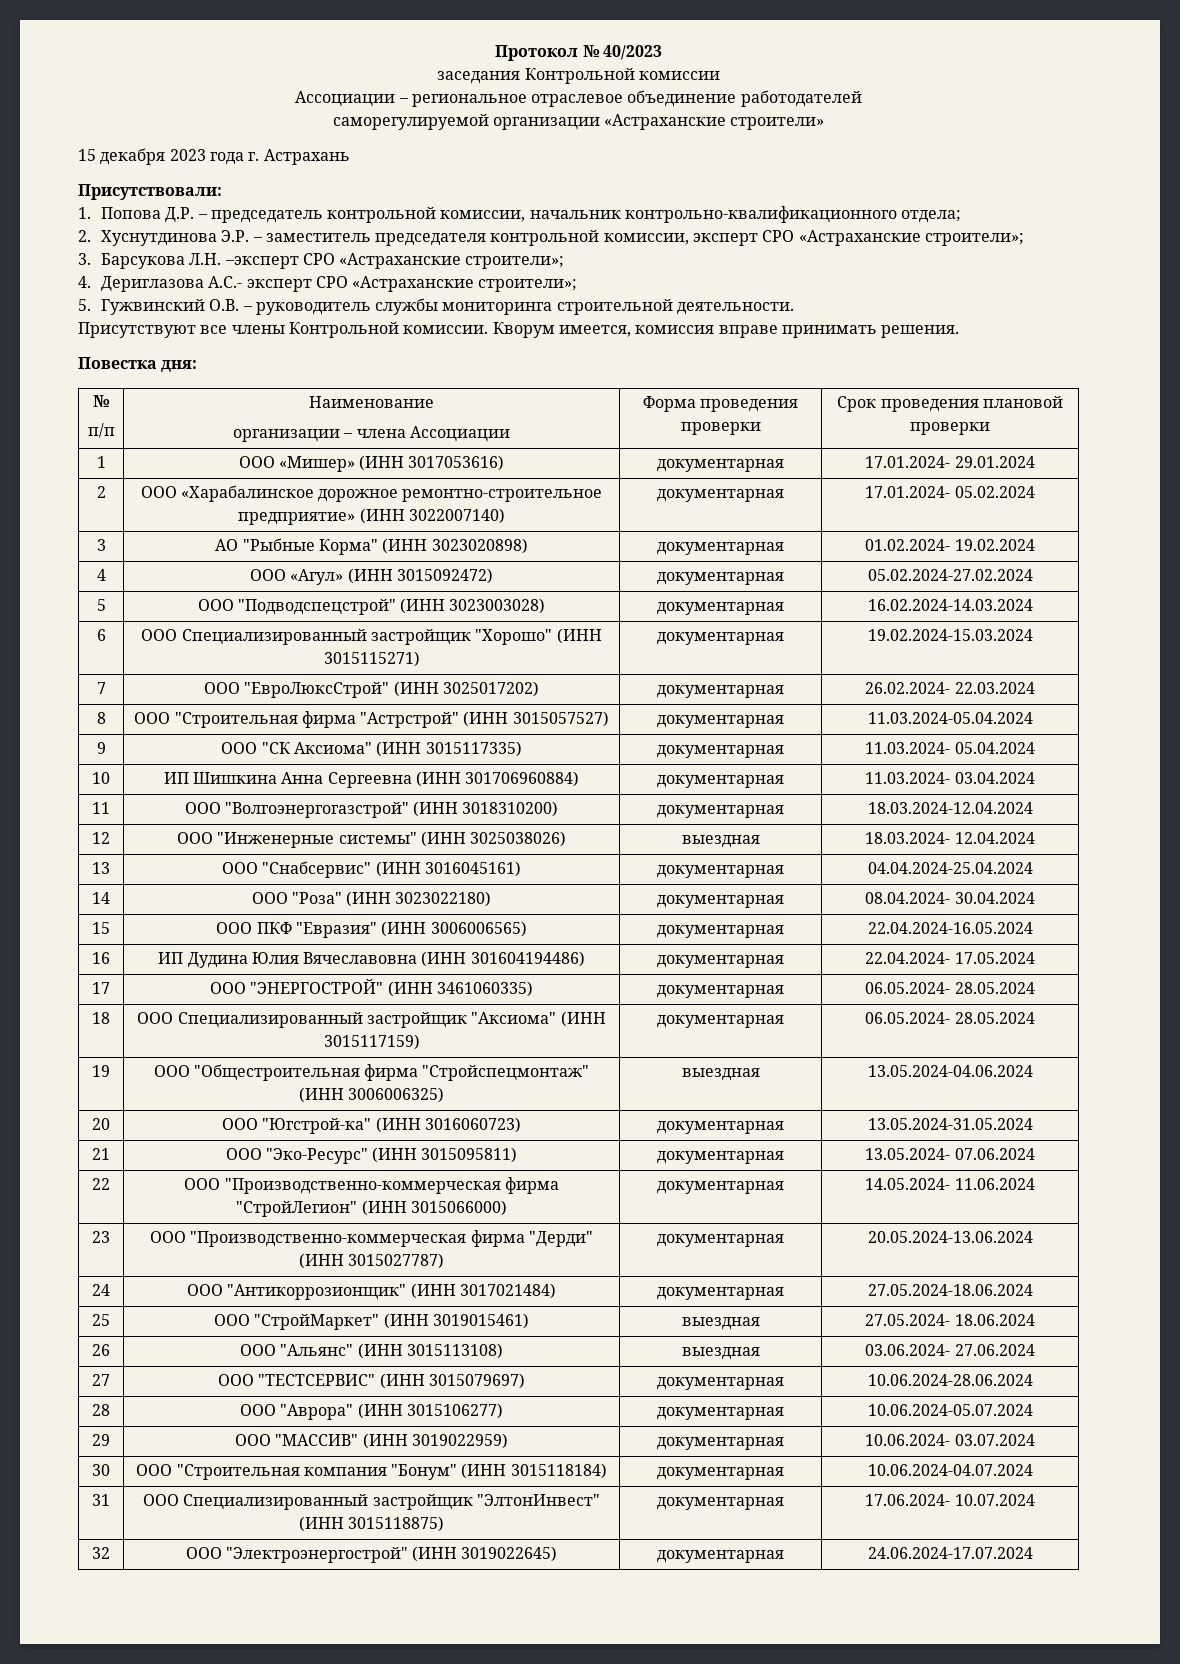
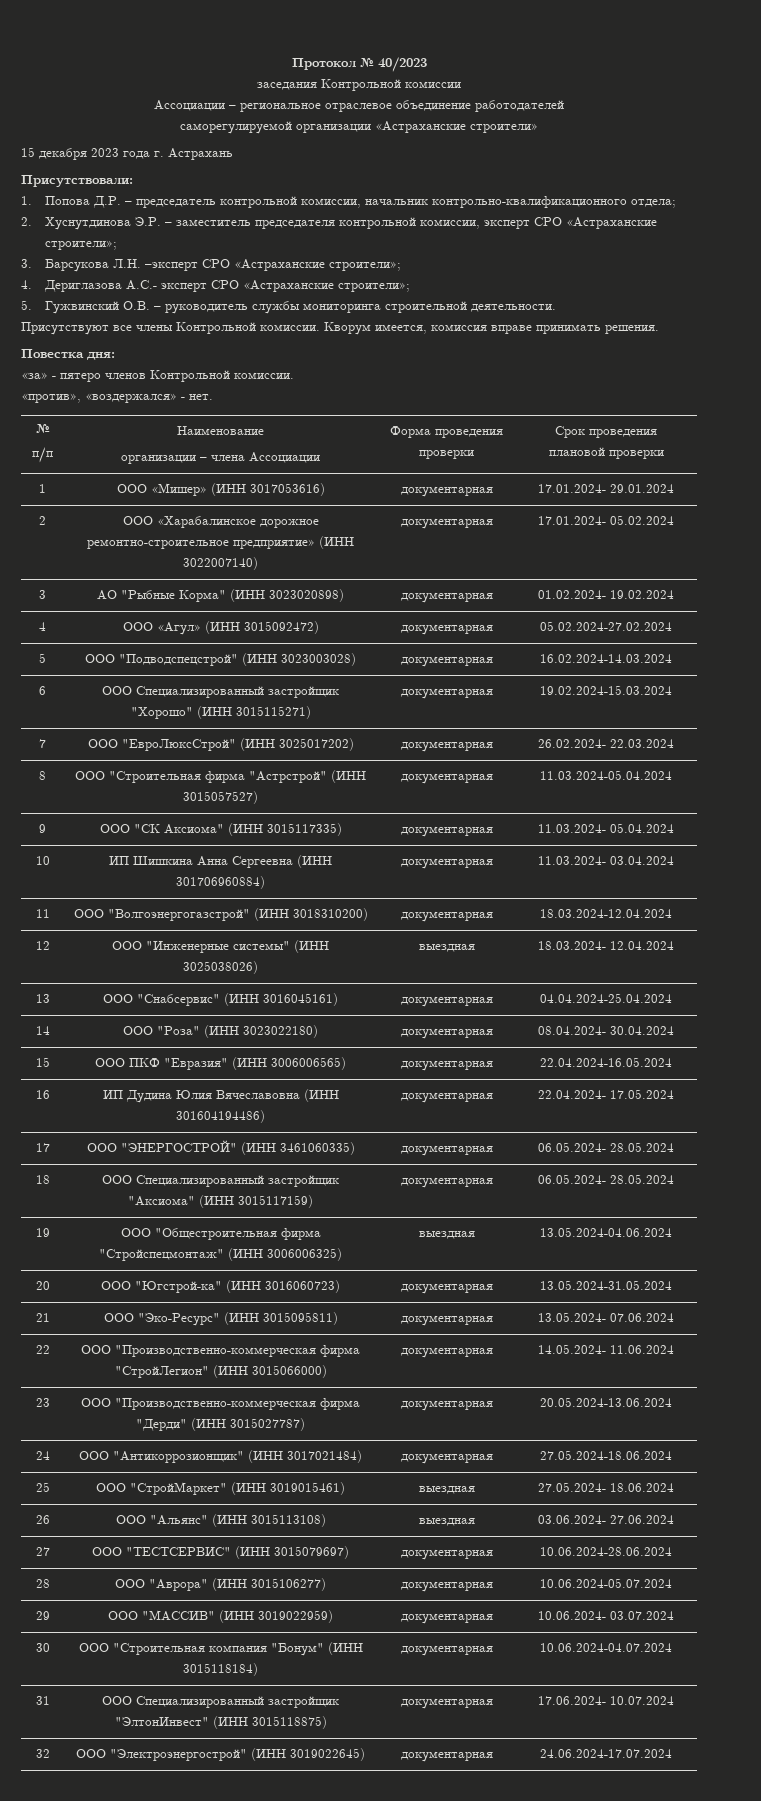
(198, 366) none -> [21,370,294,382] [21,393,213,403] // «за» - пятеро членов Контрольной комиссии. // «против», «воздержался» - нет.

